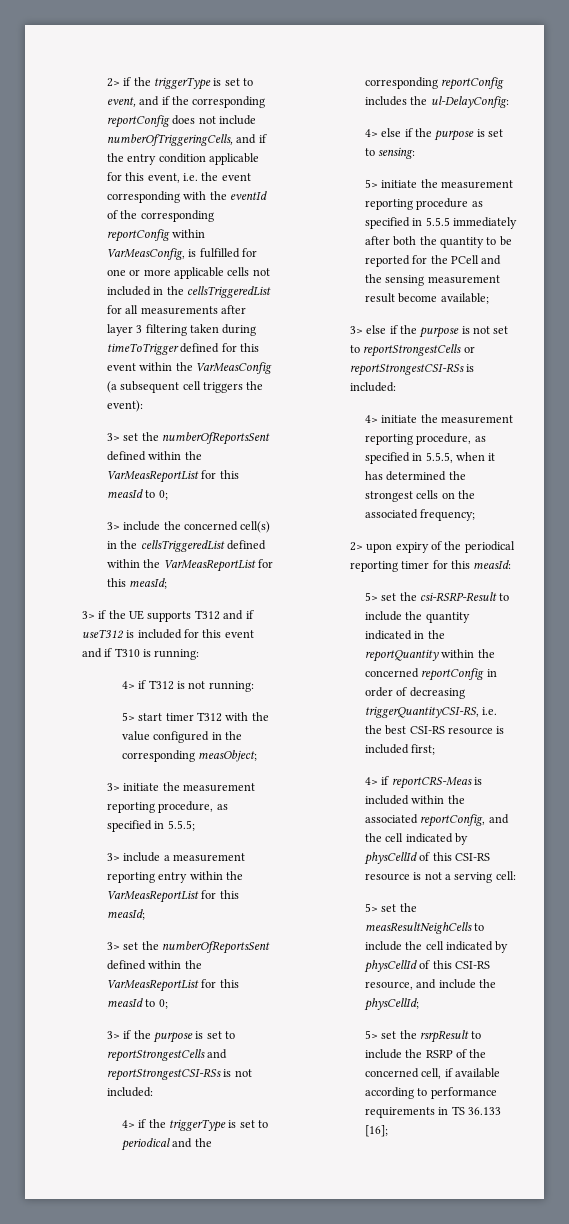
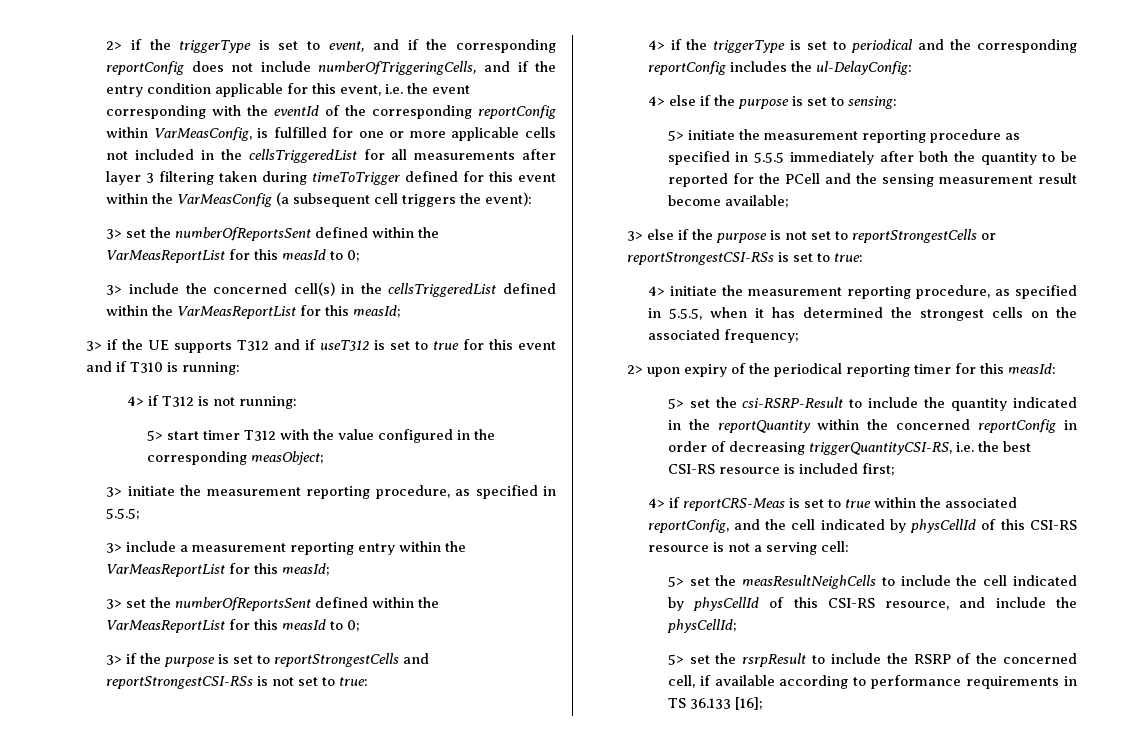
[137,629,182,639] included -> [390,341,460,350] set to true
[106,1087,153,1097] included: -> [298,677,369,686] set to true:
[349,382,396,392] included: -> [793,253,864,262] set to true:
[364,795,409,805] included -> [803,499,871,508] set to true

